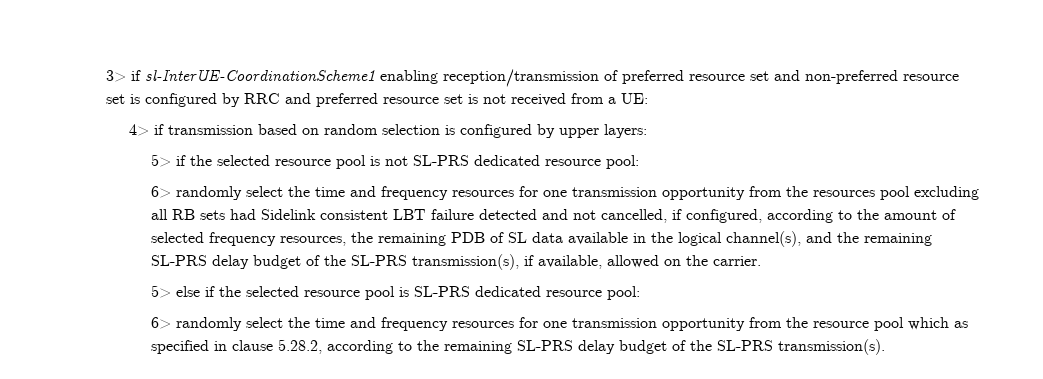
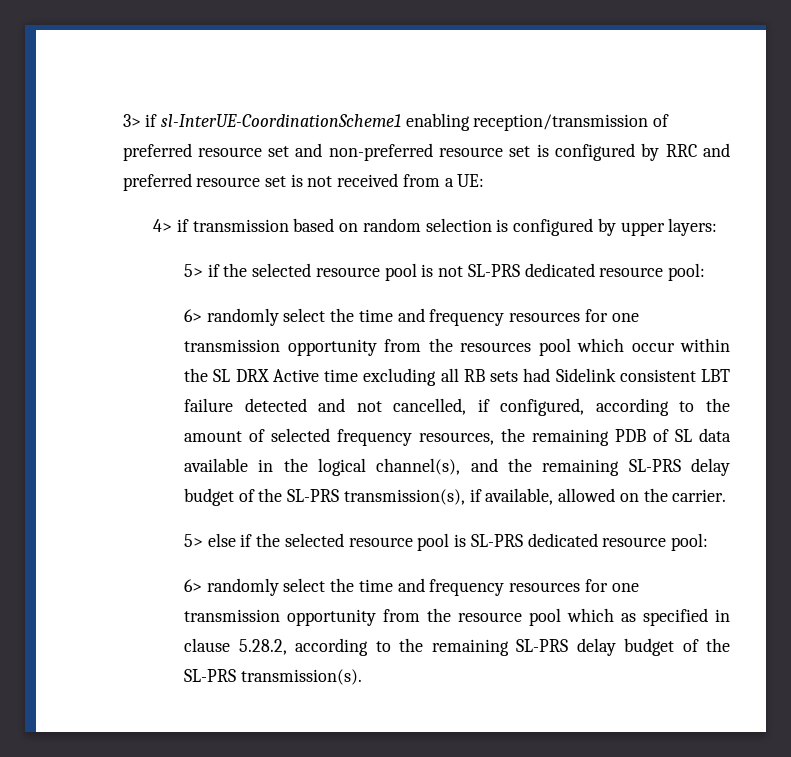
(911, 193) none -> [577,338,731,352] [184,368,359,382] which occur within the SL DRX Active time

